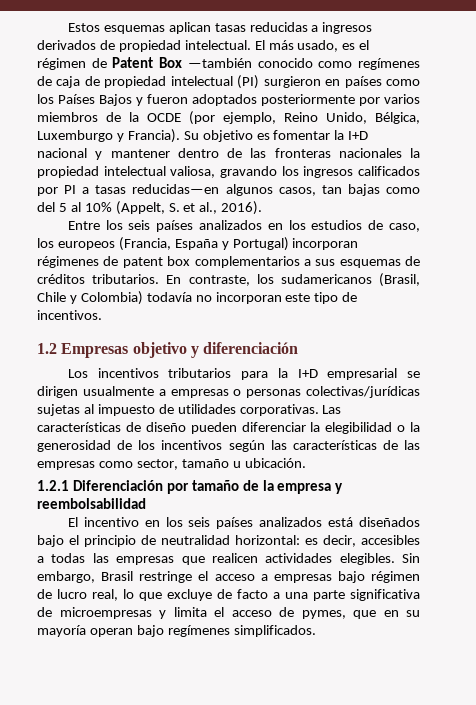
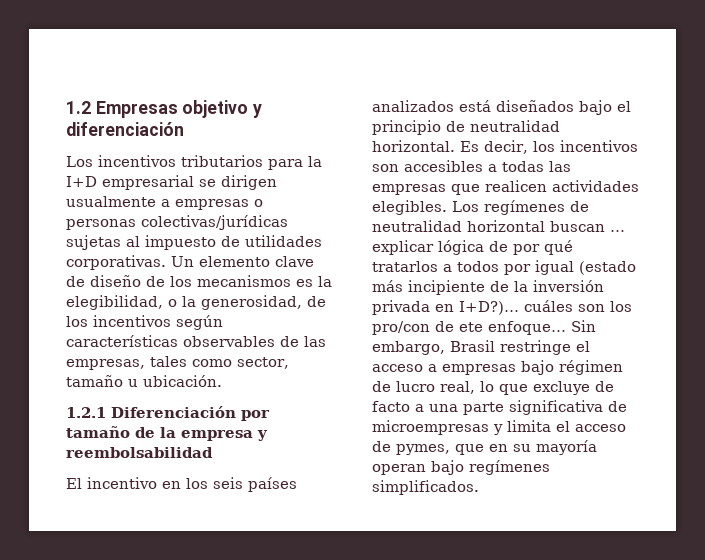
[67,22,373,34] [37,40,370,52] [37,57,420,70] [37,75,421,89] [37,94,420,106] [37,111,420,125] [37,129,369,143] [37,148,420,160] [37,166,420,178] [37,184,420,196] [37,201,263,215] [67,220,420,232] [37,237,359,251] [37,256,420,268] [37,273,420,287] [37,291,358,305] [37,310,102,320] Estos esquemas aplican tasas reducidas a ingresos derivados de propiedad intelectual. El más usado, es el régimen de Patent Box —también conocido como regímenes de caja de propiedad intelectual (PI) surgieron en países como los Países Bajos y fueron adoptados posteriormente por varios miembros de la OCDE (por ejemplo, Reino Unido, Bélgica, Luxemburgo y Francia). Su objetivo es fomentar la I+D nacional y mantener dentro de las fronteras nacionales la propiedad intelectual valiosa, gravando los ingresos calificados por PI a tasas reducidas—en algunos casos, tan bajas como del 5 al 10% (Appelt, S. et al., 2016). // Entre los seis países analizados en los estudios de caso, los europeos (Francia, España y Portugal) incorporan régimenes de patent box complementarios a sus esquemas de créditos tributarios. En contraste, los sudamericanos (Brasil, Chile y Colombia) todavía no incorporan este tipo de incentivos. // -> (66, 107) none
[322,405,342,414] [37,422,393,434] Las características de diseño pueden diferenciar la elegibilidad -> [171,256,314,267] [66,275,332,287] [66,295,163,310] Un elemento clave de diseño de los mecanismos es la elegibilidad,
[37,440,111,452] generosidad -> [201,295,302,310] generosidad,
[270,440,420,450] [37,461,95,470] las características de las empresas -> [66,335,326,347] [66,356,187,370] características observables de las empresas, tales
[235,535,356,547] horizontal: es decir, -> [372,140,638,154] [372,164,399,172] horizontal. Es decir, los incentivos son
(395, 559) none -> [452,200,589,215] [372,220,625,232] [372,240,573,255] [372,260,636,275] [372,280,604,295] [372,300,632,315] [372,321,566,335] Los regímenes de neutralidad horizontal buscan … explicar lógica de por qué tratarlos a todos por igual (estado más incipiente de la inversión privada en I+D?)… cuáles son los pro/con de ete enfoque…

